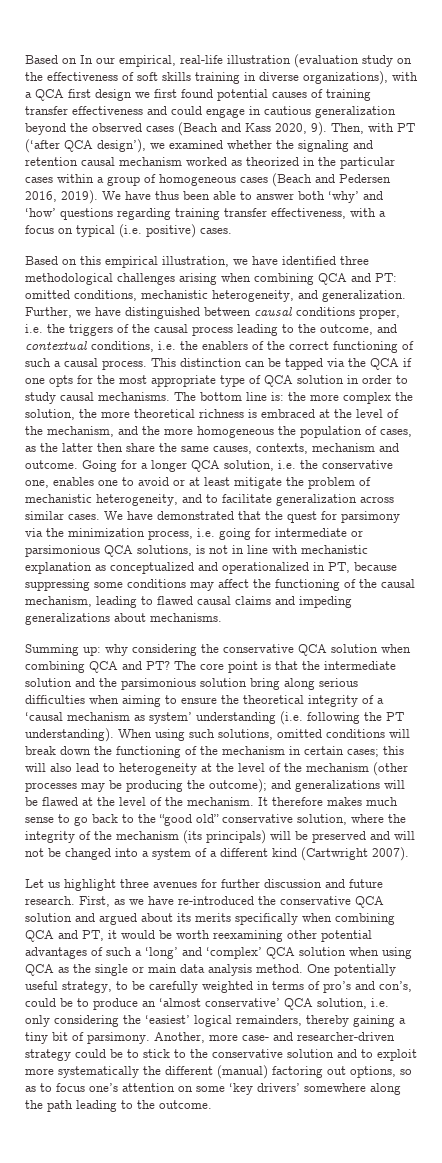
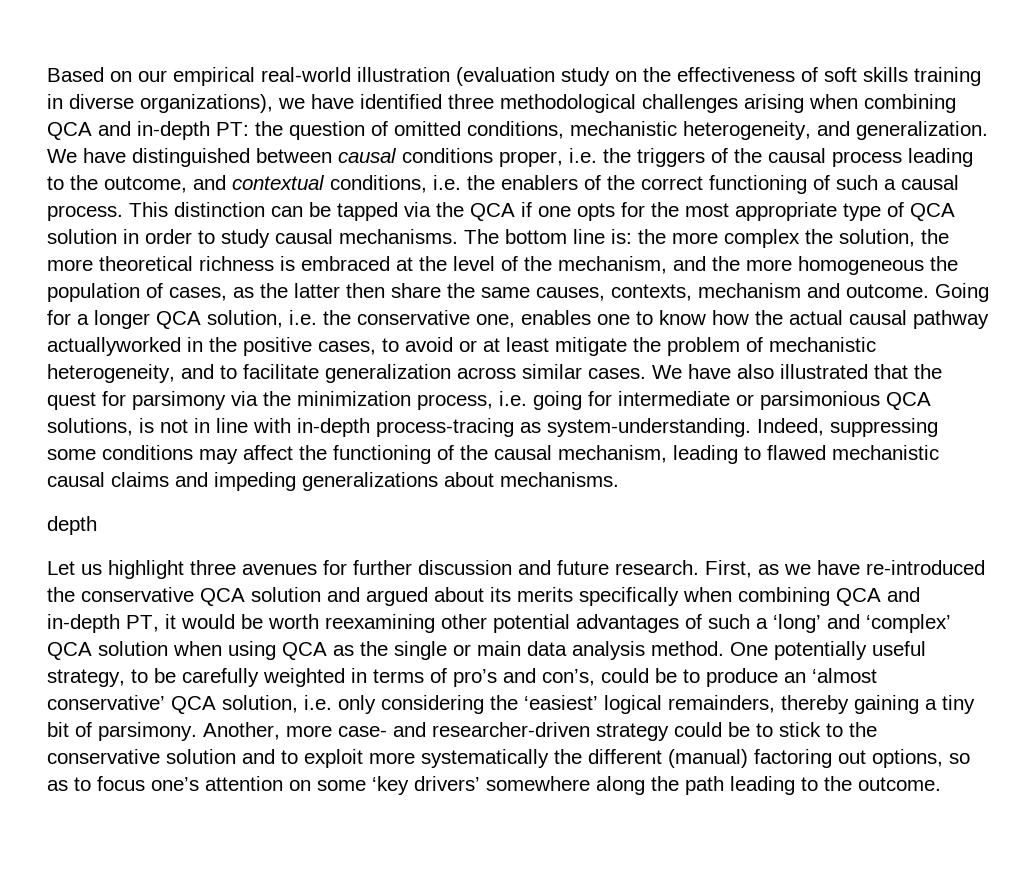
[25,55,223,67] Based on In our empirical, real-life -> [47,67,351,86] Based on our empirical real-world
[392,72,418,81] [25,89,371,101] [25,106,396,118] [25,122,415,136] [25,139,373,153] [25,157,395,169] [25,173,391,187] [25,190,383,204] [25,208,386,220] [25,224,232,238] [25,256,229,268] with a QCA first design we first found potential causes of training transfer effectiveness and could engage in cautious generalization beyond the observed cases (Beach and Kass 2020, 9). Then, with PT (‘after QCA design’), we examined whether the signaling and retention causal mechanism worked as theorized in the particular cases within a group of homogeneous cases (Beach and Pedersen 2016, 2019). We have thus been able to answer both ‘why’ and ‘how’ questions regarding training transfer effectiveness, with a focus on typical (i.e. positive) cases. // Based on this empirical illustration, -> (273, 103) none
[375,273,397,282] PT: -> [137,121,388,140] in-depth PT: the question of
[25,307,91,318] Further, we -> [47,149,77,163] We
(134, 481) none -> [659,310,989,329] [47,337,399,356] know how the actual causal pathway actuallyworked in the positive cases, to
[157,511,234,520] demonstrated -> [737,364,868,379] also illustrated
[301,545,368,554] [25,562,397,574] mechanistic explanation as conceptualized and operationalized in PT, because -> [297,418,824,437] in-depth process-tracing as system-understanding. Indeed,
(193, 600) none -> [832,445,939,460] mechanistic
[25,644,411,656] [25,661,396,673] [25,678,358,690] [25,695,384,707] [25,711,404,725] [25,728,410,742] [25,746,404,758] [25,762,408,776] [25,779,405,793] [25,797,398,806] [25,814,406,826] [25,830,415,844] [25,847,409,861] Summing up: why considering the conservative QCA solution when combining QCA and PT? The core point is that the intermediate solution and the parsimonious solution bring along serious difficulties when aiming to ensure the theoretical integrity of a ‘causal mechanism as system’ understanding (i.e. following the PT understanding). When using such solutions, omitted conditions will break down the functioning of the mechanism in certain cases; this will also lead to heterogeneity at the level of the mechanism (other processes may be producing the outcome); and generalizations will be flawed at the level of the mechanism. It therefore makes much sense to go back to the “good old” conservative solution, where the integrity of the mechanism (its principals) will be preserved and will not be changed into a system of a different kind (Cartwright 2007). -> [47,516,97,535] depth
(78, 934) none -> [47,614,120,633] in-depth

